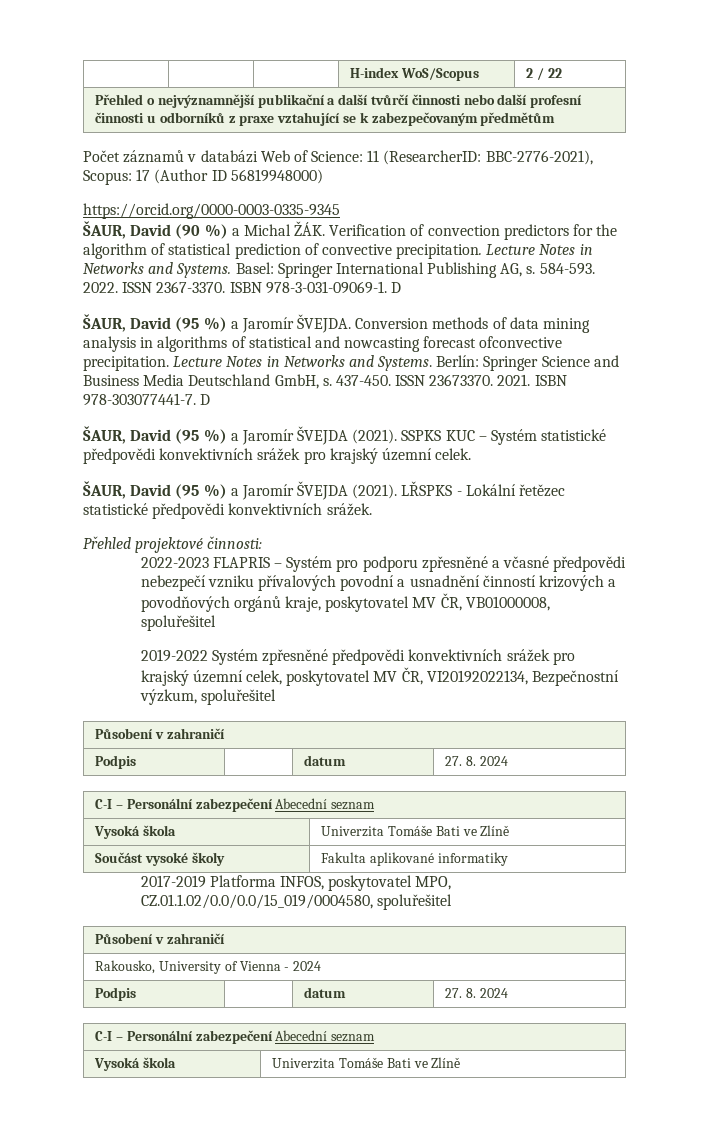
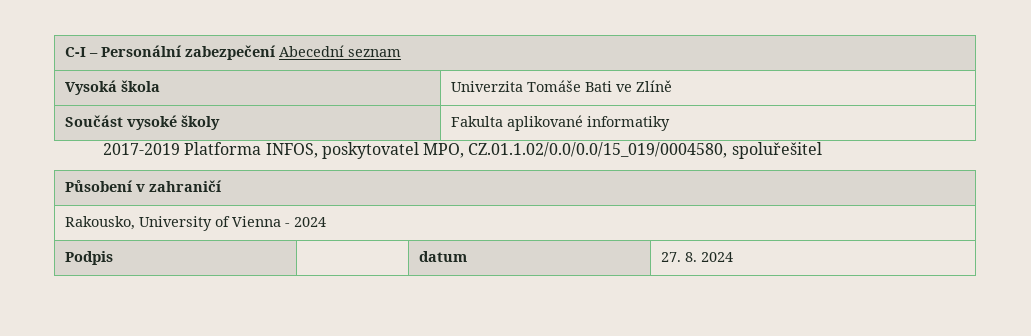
[350,67,480,81] [526,68,562,80] [95,94,583,108] [95,112,556,126] [83,150,593,165] [83,169,323,185] [83,203,340,219] [83,221,618,240] [83,243,593,259] [83,262,595,278] [83,281,401,294] [83,314,591,333] [83,336,563,352] [83,355,619,371] [83,374,567,389] [83,393,211,406] [83,426,607,445] [83,448,472,464] [83,481,566,500] [83,503,372,519] [83,536,263,553] [140,556,627,572] [140,575,617,591] [140,593,550,612] [140,615,216,631] [140,649,575,665] [140,667,619,686] [139,689,276,705] [95,728,225,739] [95,755,137,769] [304,755,347,766] [445,756,508,766] | | | H-index WoS/Scopus | 2 / 22 // Přehled o nejvýznamnější publikační a další tvůrčí činnosti nebo další profesní činnosti u odborníků z praxe vztahující se k zabezpečovaným předmětům // Počet záznamů v databázi Web of Science: 11 (ResearcherID: BBC-2776-2021), Scopus: 17 (Author ID 56819948000) // https://orcid.org/0000-0003-0335-9345 // ŠAUR, David (90 %) a Michal ŽÁK. Verification of convection predictors for the algorithm of statistical prediction of convective precipitation. Lecture Notes in Networks and Systems. Basel: Springer International Publishing AG, s. 584-593. 2022. ISSN 2367-3370. ISBN 978-3-031-09069-1. D // ŠAUR, David (95 %) a Jaromír ŠVEJDA. Conversion methods of data mining analysis in algorithms of statistical and nowcasting forecast ofconvective precipitation. Lecture Notes in Networks and Systems. Berlín: Springer Science and Business Media Deutschland GmbH, s. 437-450. ISSN 23673370. 2021. ISBN 978-303077441-7. D // ŠAUR, David (95 %) a Jaromír ŠVEJDA (2021). SSPKS KUC – Systém statistické předpovědi konvektivních srážek pro krajský územní celek. // ŠAUR, David (95 %) a Jaromír ŠVEJDA (2021). LŘSPKS - Lokální řetězec statistické předpovědi konvektivních srážek. // Přehled projektové činnosti: // 2022-2023 FLAPRIS – Systém pro podporu zpřesněné a včasné předpovědi nebezpečí vzniku přívalových povodní a usnadnění činností krizových a povodňových orgánů kraje, poskytovatel MV ČR, VB01000008, spoluřešitel // 2019-2022 Systém zpřesněné předpovědi konvektivních srážek pro krajský územní celek, poskytovatel MV ČR, VI20192022134, Bezpečnostní výzkum, spoluřešitel // Působení v zahraničí // Podpis | | datum | 27. 8. 2024 // -> (65, 52) none
[95,1030,376,1044] [94,1057,177,1071] [272,1057,461,1069] // C-I – Personální zabezpečení Abecední seznam // Vysoká škola | Univerzita Tomáše Bati ve Zlíně -> (734, 257) none

